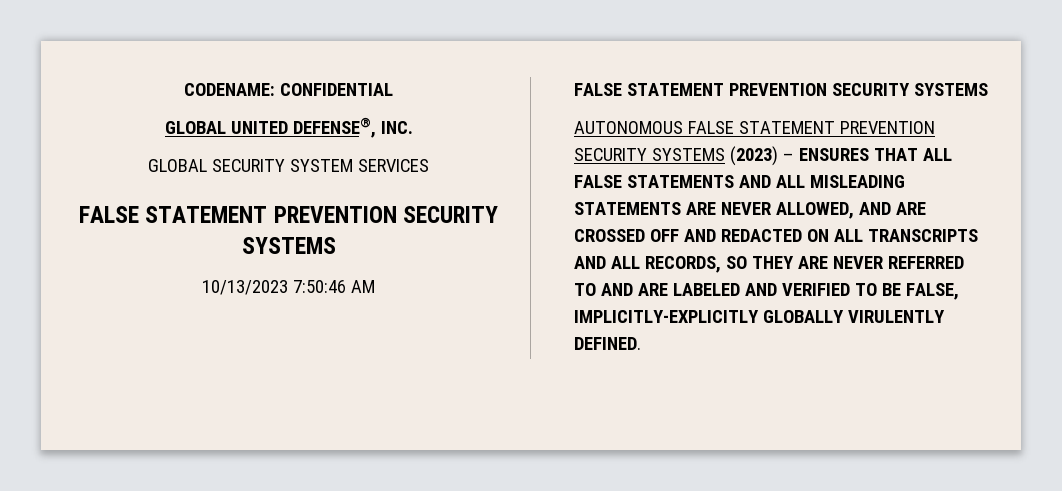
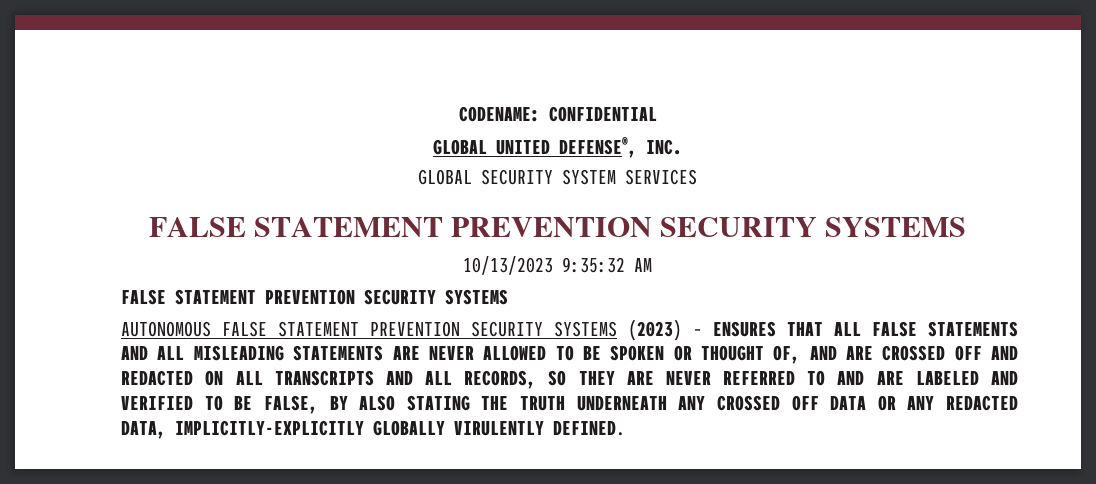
[293,280,346,293] 7:50:46 -> [562,257,625,273] 9:35:32
[775,202,854,219] ALLOWED, -> [483,345,801,364] ALLOWED TO BE SPOKEN OR THOUGHT OF,
(959, 291) none -> [329,395,1019,411] [121,421,167,439] BY ALSO STATING THE TRUTH UNDERNEATH ANY CROSSED OFF DATA OR ANY REDACTED DATA,

